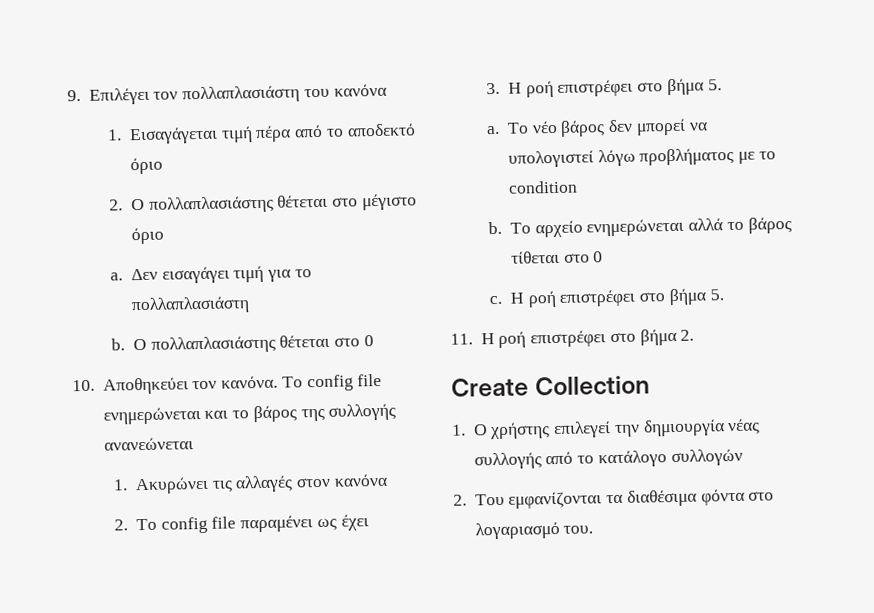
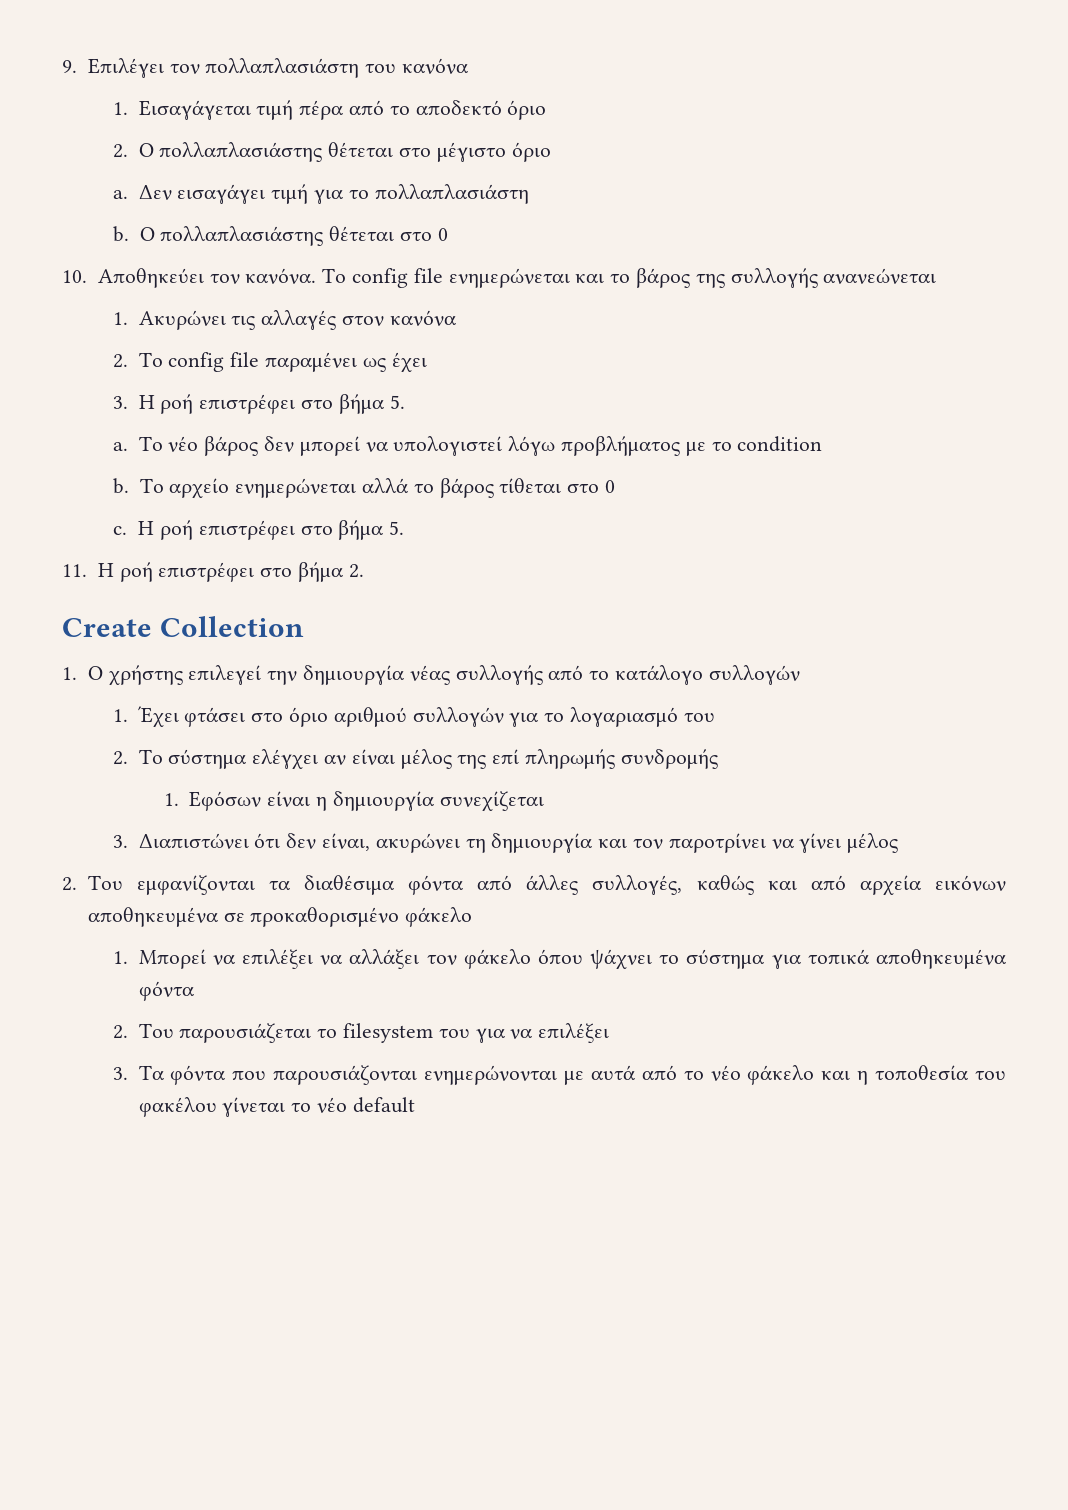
(743, 457) none -> [112,706,715,728] [112,749,718,770] [163,791,544,812] [112,833,899,853] // 1. Έχει φτάσει στο όριο αριθμού συλλογών για το λογαριασμό του // 2. Το σύστημα ελέγχει αν είναι μέλος της επί πληρωμής συνδρομής // 1. Εφόσων είναι η δημιουργία συνεχίζεται // 3. Διαπιστώνει ότι δεν είναι, ακυρώνει τη δημιουργία και τον παροτρίνει να γίνει μέλος
[748,491,775,501] [474,521,594,540] στο λογαριασμό του. -> [477,875,1006,896] [87,907,473,927] [112,949,1007,970] [138,981,195,1001] [112,1023,610,1043] [112,1065,1007,1085] [138,1097,415,1117] από άλλες συλλογές, καθώς και από αρχεία εικόνων αποθηκευμένα σε προκαθορισμένο φάκελο // 1. Μπορεί να επιλέξει να αλλάξει τον φάκελο όπου ψάχνει το σύστημα για τοπικά αποθηκευμένα φόντα // 2. Του παρουσιάζεται το filesystem του για να επιλέξει // 3. Τα φόντα που παρουσιάζονται ενημερώνονται με αυτά από το νέο φάκελο και η τοποθεσία του φακέλου γίνεται το νέο default

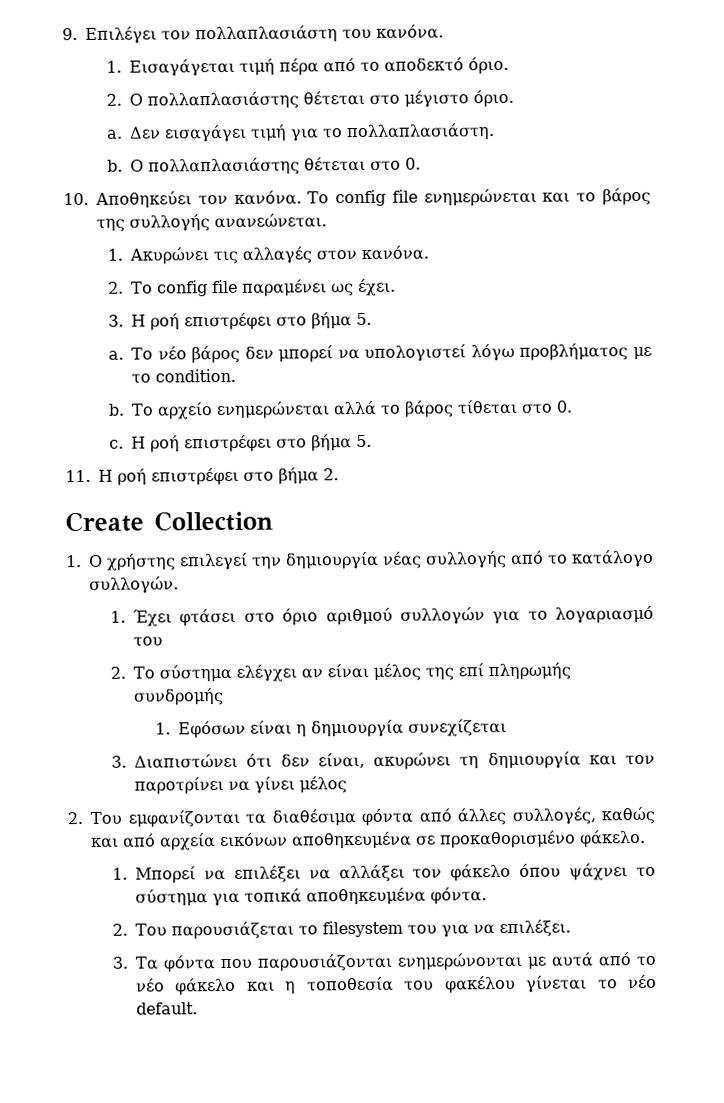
[401,58,469,75] κανόνα -> [376,24,444,39] κανόνα.
[507,100,547,120] όριο -> [468,56,510,75] όριο.
[511,142,551,162] όριο -> [473,89,515,108] όριο.
[374,184,529,204] πολλαπλασιάστη -> [346,123,496,141] πολλαπλασιάστη.
[437,228,448,241] 0 -> [405,157,422,170] 0.
[823,268,937,285] ανανεώνεται -> [214,213,327,229] ανανεώνεται.
[389,310,457,327] κανόνα -> [361,245,430,260] κανόνα.
[391,352,427,373] έχει -> [358,278,397,297] έχει.
[737,436,823,452] condition -> [155,368,237,383] condition.
[605,480,616,493] 0 -> [556,400,574,413] 0.
[708,665,800,685] συλλογών -> [89,576,179,594] συλλογών.
[405,907,473,927] φάκελο -> [580,829,646,848] φάκελο.
[138,981,195,1001] φόντα -> [430,887,488,905] φόντα.
[538,1023,610,1043] επιλέξει -> [499,919,572,938] επιλέξει.
[352,1097,415,1113] default -> [136,1002,199,1015] default.

